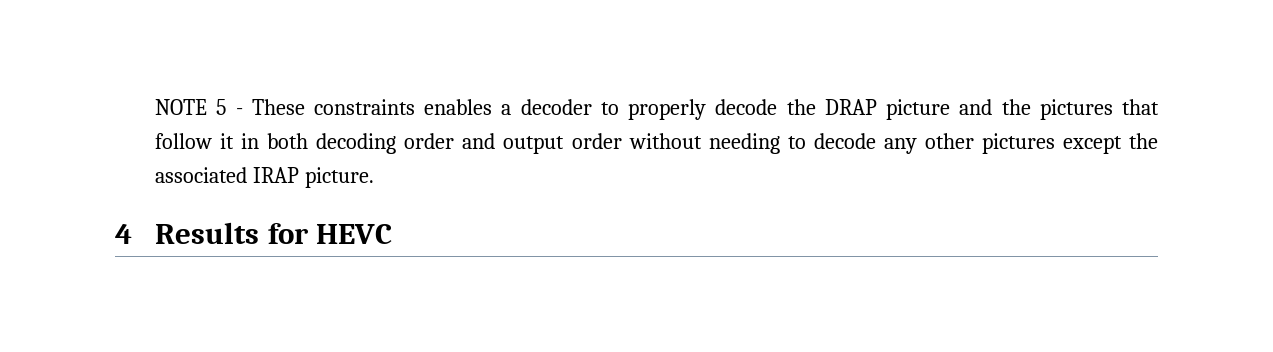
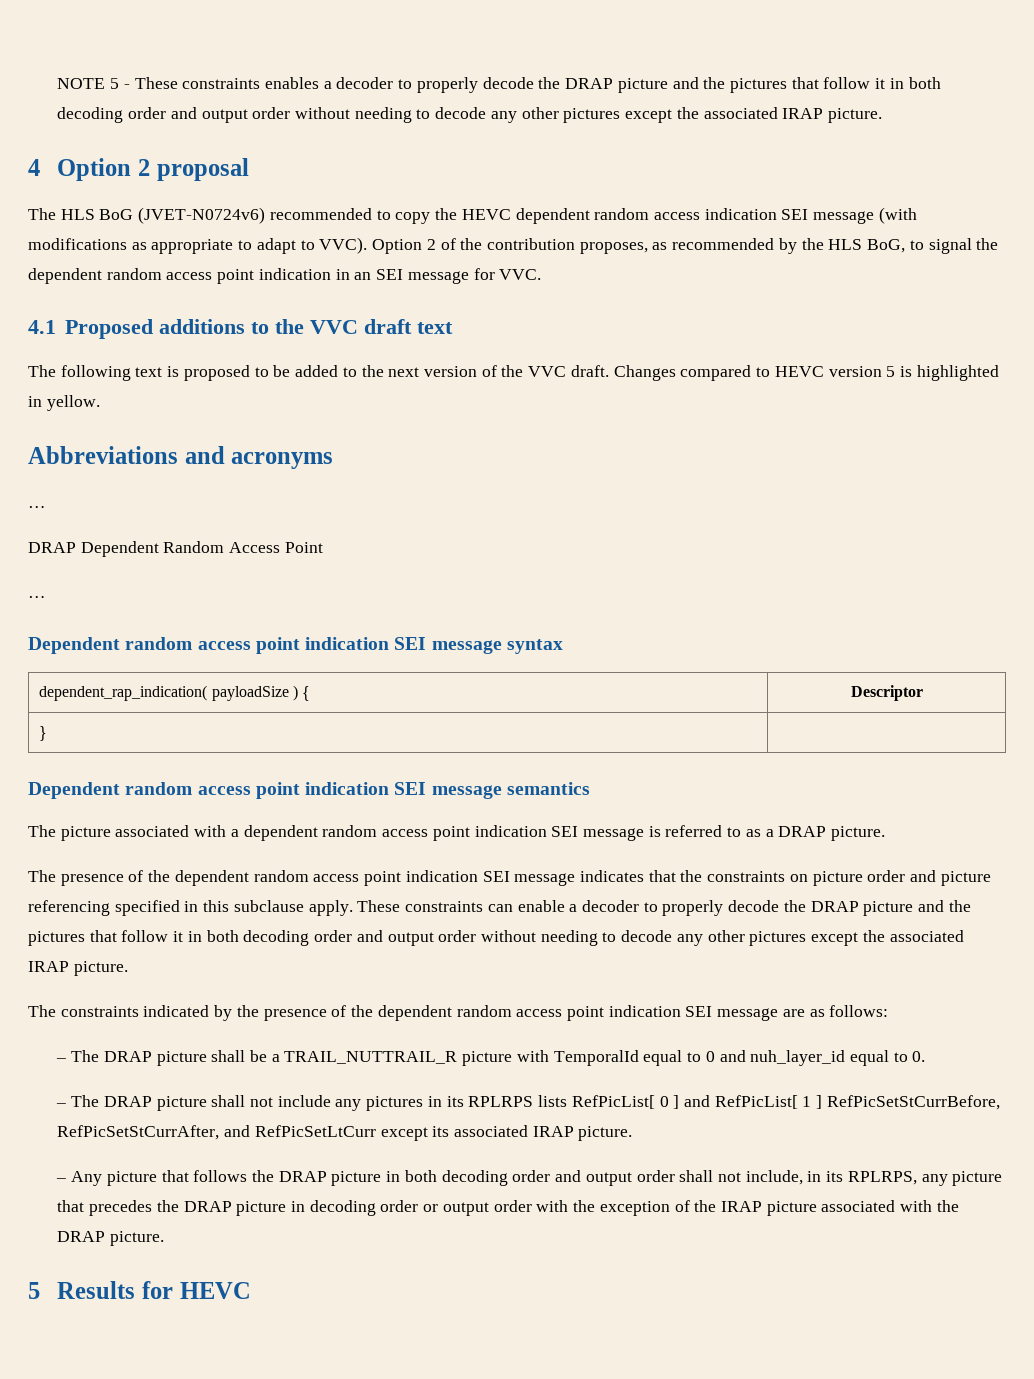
(132, 234) none -> [57,158,249,181] [28,207,917,224] [28,237,999,254] [28,268,542,284] [28,319,453,339] [28,365,999,381] [28,395,100,411] [28,446,334,469] [28,506,46,508] [28,541,323,557] [28,596,46,598] [28,637,563,654] [39,685,311,701] [850,685,923,701] [39,726,48,741] [28,782,590,799] [28,825,886,841] [28,870,991,886] [28,900,971,916] [28,930,964,946] [28,961,128,976] [28,1005,889,1021] [56,1050,926,1066] [56,1095,1000,1111] [57,1125,633,1141] [56,1170,1003,1186] [57,1200,959,1216] [57,1231,165,1246] [28,1282,40,1299] Option 2 proposal // The HLS BoG (JVET-N0724v6) recommended to copy the HEVC dependent random access indication SEI message (with modifications as appropriate to adapt to VVC). Option 2 of the contribution proposes, as recommended by the HLS BoG, to signal the dependent random access point indication in an SEI message for VVC. // 4.1 Proposed additions to the VVC draft text // The following text is proposed to be added to the next version of the VVC draft. Changes compared to HEVC version 5 is highlighted in yellow. // Abbreviations and acronyms // … // DRAP Dependent Random Access Point // … // Dependent random access point indication SEI message syntax // dependent_rap_indication( payloadSize ) { | Descriptor // } | // Dependent random access point indication SEI message semantics // The picture associated with a dependent random access point indication SEI message is referred to as a DRAP picture. // The presence of the dependent random access point indication SEI message indicates that the constraints on picture order and picture referencing specified in this subclause apply. These constraints can enable a decoder to properly decode the DRAP picture and the pictures that follow it in both decoding order and output order without needing to decode any other pictures except the associated IRAP picture. // The constraints indicated by the presence of the dependent random access point indication SEI message are as follows: // – The DRAP picture shall be a TRAIL_NUTTRAIL_R picture with TemporalId equal to 0 and nuh_layer_id equal to 0. // – The DRAP picture shall not include any pictures in its RPLRPS lists RefPicList[ 0 ] and RefPicList[ 1 ] RefPicSetStCurrBefore, RefPicSetStCurrAfter, and RefPicSetLtCurr except its associated IRAP picture. // – Any picture that follows the DRAP picture in both decoding order and output order shall not include, in its RPLRPS, any picture that precedes the DRAP picture in decoding order or output order with the exception of the IRAP picture associated with the DRAP picture. // 5

